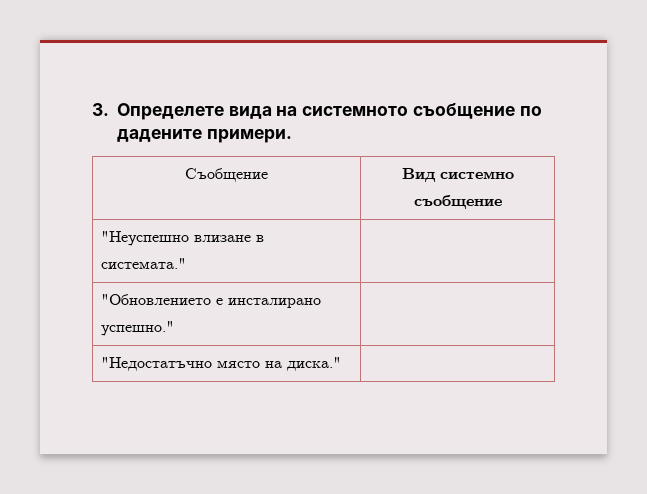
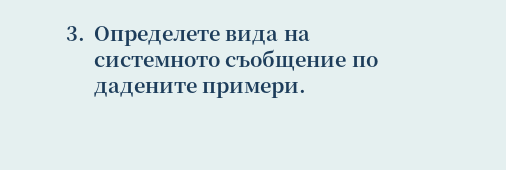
[185,168,268,182] [401,168,514,182] [413,195,502,209] [100,231,264,246] [100,258,186,269] [100,294,321,308] [100,321,174,336] [100,357,341,371] // Съобщение | Вид системно съобщение // "Неуспешно влизане в системата." | // "Обновлението е инсталирано успешно." | // "Недостатъчно място на диска." | -> (307, 90) none

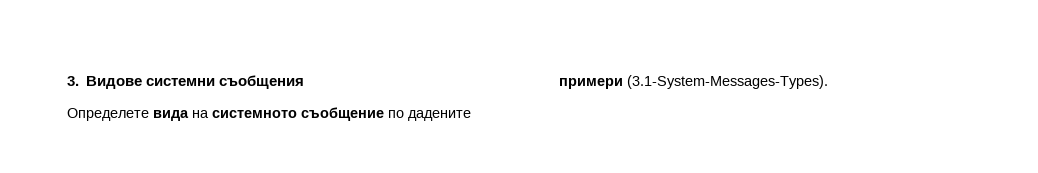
(85, 33) none -> [86,75,305,89] Видове системни съобщения //
[202,82,307,98] примери. -> [559,75,828,89] примери (3.1-System-Messages-Types).

